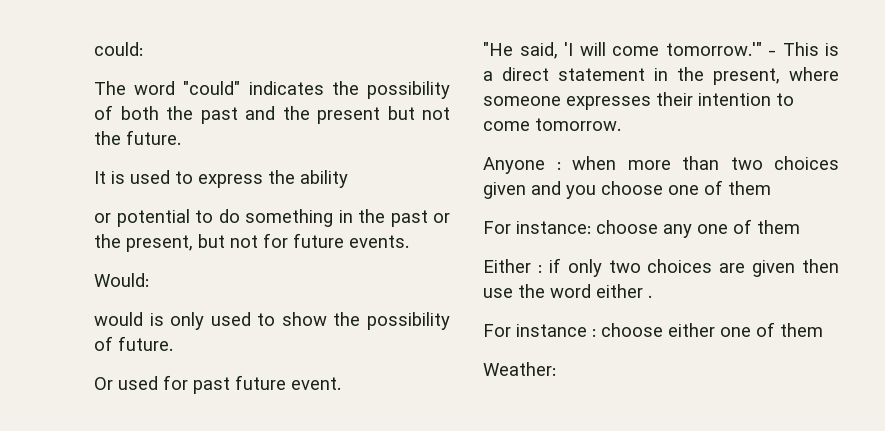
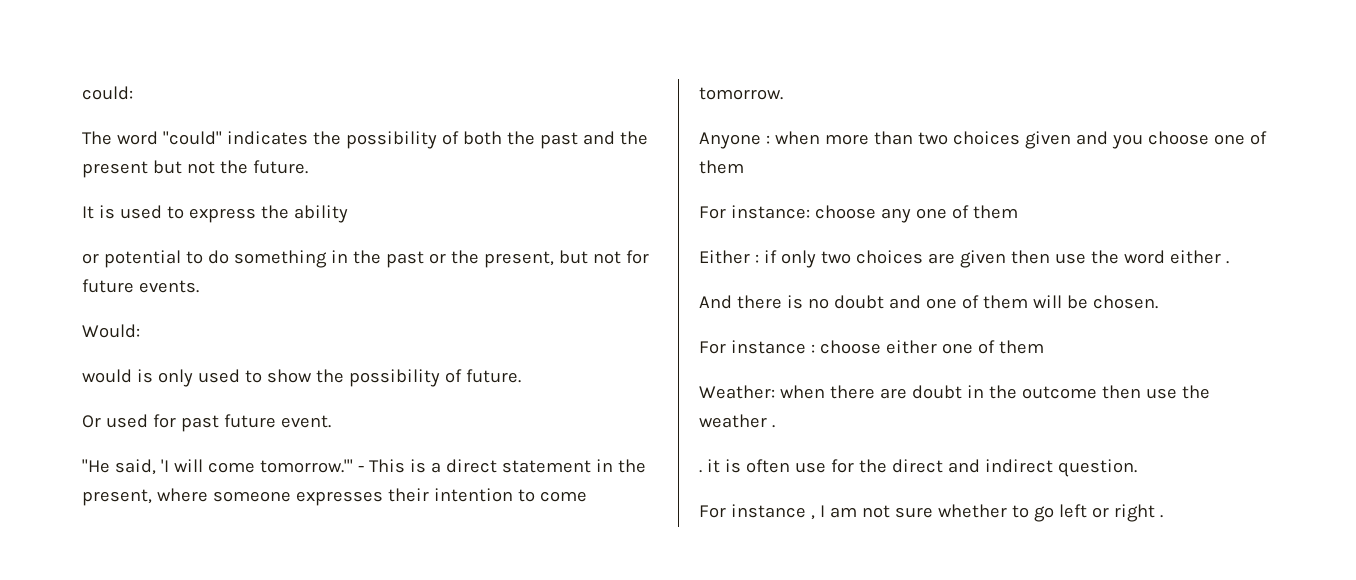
(652, 296) none -> [699,295,1158,309] // And there is no doubt and one of them will be chosen.
(556, 369) none -> [779,385,1210,399] [699,414,775,428] [699,459,1137,477] [699,504,1163,522] when there are doubt in the outcome then use the weather . // . it is often use for the direct and indirect question. // For instance , I am not sure whether to go left or right .

